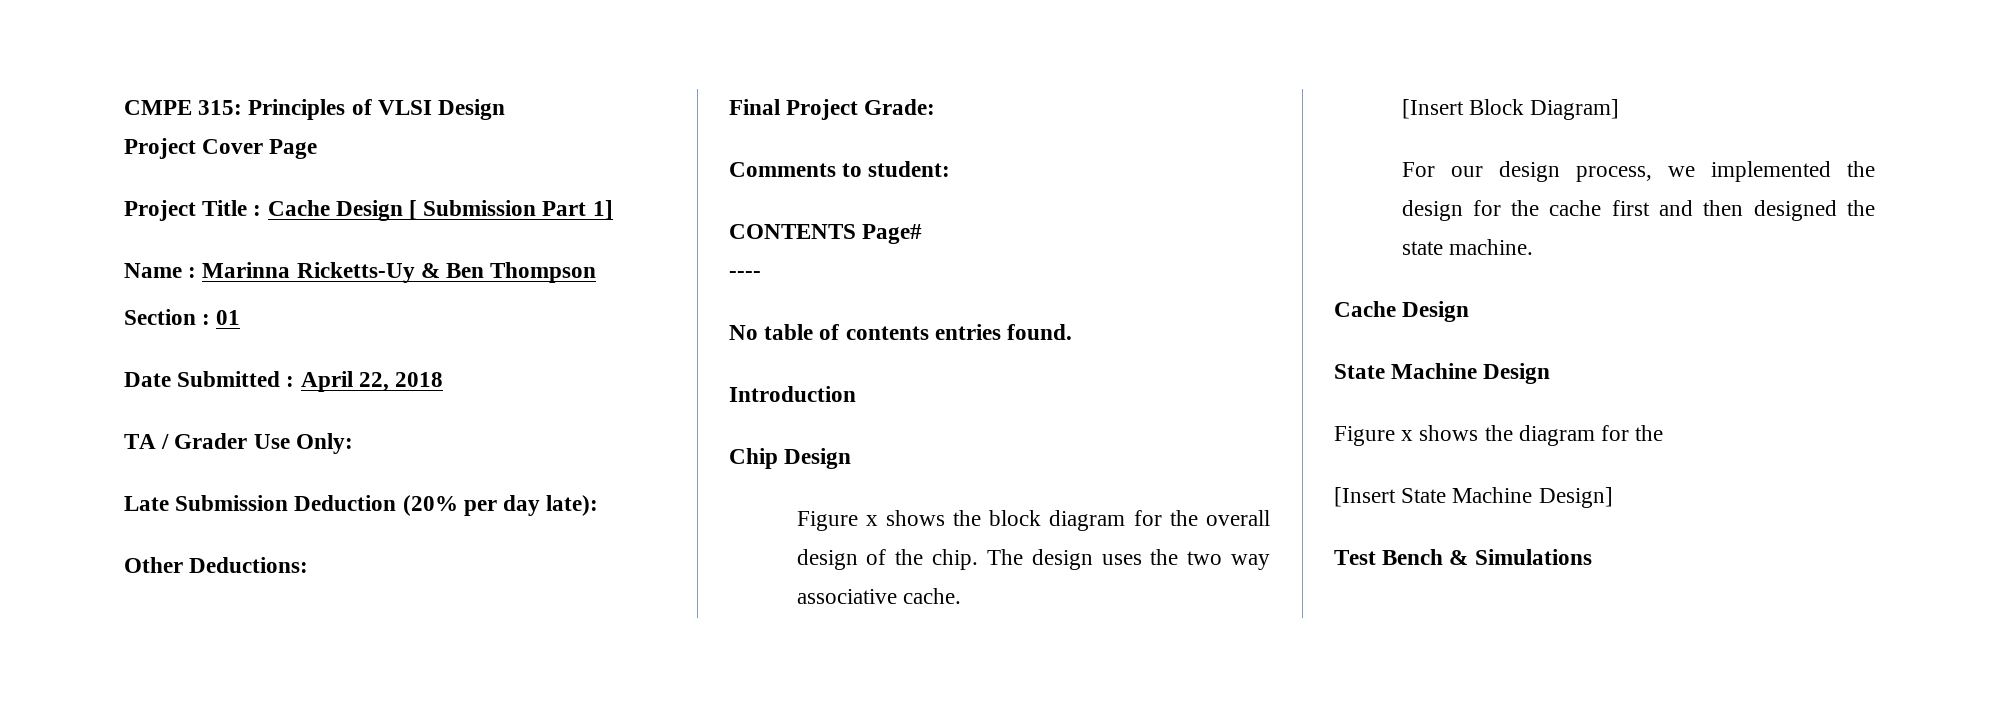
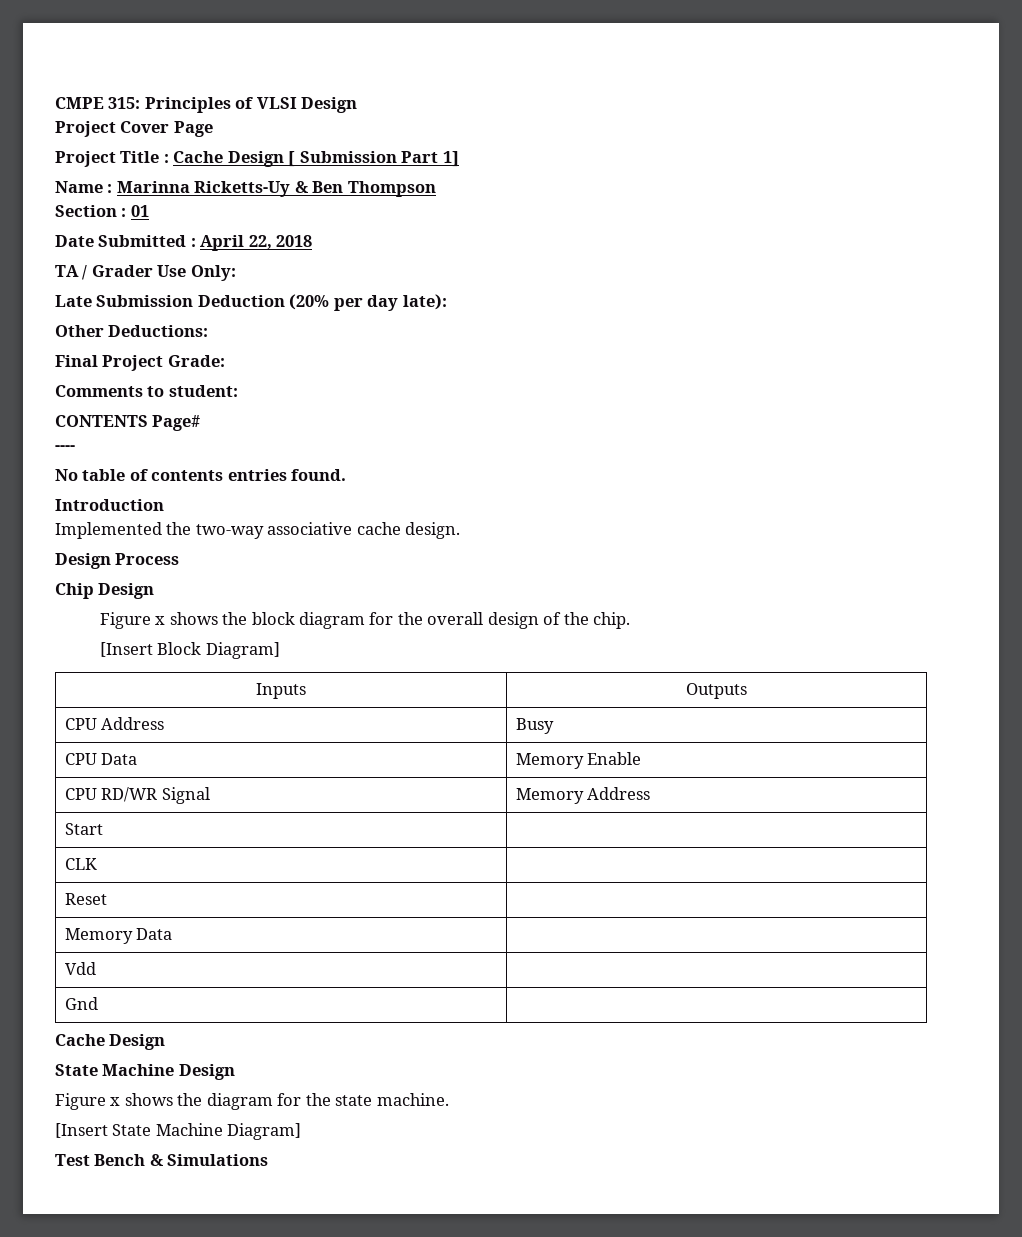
(856, 394) none -> [55,522,461,539] [55,553,180,569] // Implemented the two-way associative cache design. // Design Process
[986,549,1270,570] [796,588,961,604] [1401,99,1619,120] [1401,161,1875,182] [1401,200,1875,221] [1401,239,1533,255] The design uses the two way associative cache. // [Insert Block Diagram] // For our design process, we implemented the design for the cache first and then designed the state machine. -> [99,642,280,659] [256,683,306,699] [686,683,747,699] [64,717,165,730] [515,718,554,734] [64,753,138,765] [515,752,642,769] [64,787,210,804] [515,787,651,804] [64,823,103,835] [64,858,97,870] [64,893,107,905] [64,928,173,944] [64,962,96,975] [64,997,98,1010] // [Insert Block Diagram] // Inputs | Outputs // CPU Address | Busy // CPU Data | Memory Enable // CPU RD/WR Signal | Memory Address // Start | // CLK | // Reset | // Memory Data | // Vdd | // Gnd |
(1664, 433) none -> [335,1093,449,1106] state machine.
[1538,487,1613,508] Design] -> [227,1123,302,1140] Diagram]

